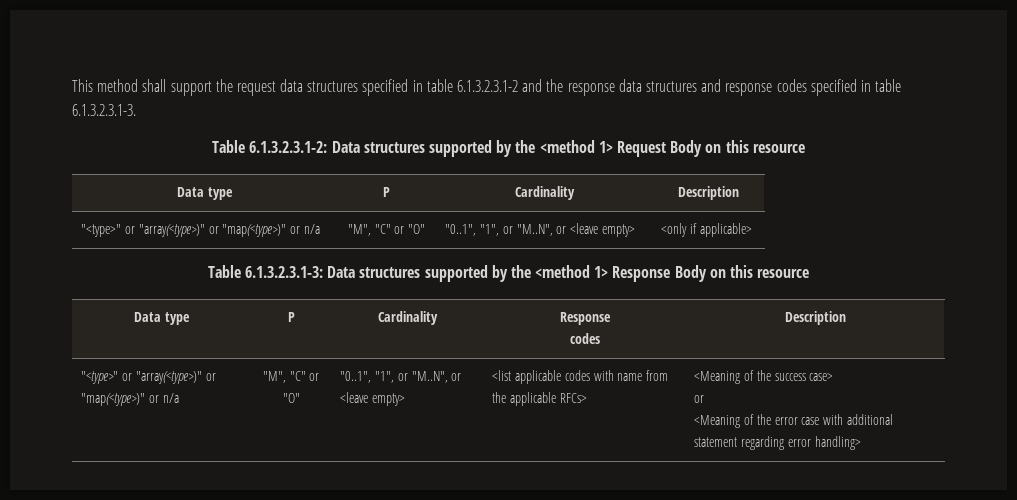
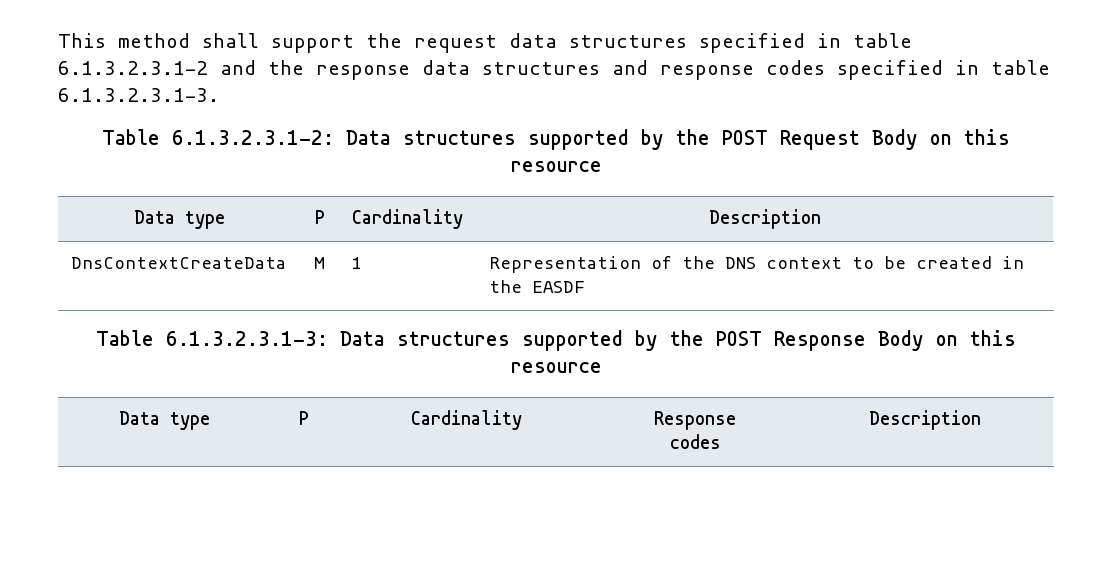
[539,140,613,153] <method 1> -> [722,130,768,145] POST
[81,224,320,237] [347,224,426,236] [445,223,635,237] [661,223,752,237] "<type>" or "array(<type>)" or "map(<type>)" or n/a | "M", "C" or "O" | "0..1", "1", or "M..N", or <leave empty> | <only if applicable> -> [71,257,287,269] [314,257,325,269] [351,257,362,269] [489,256,1025,273] [489,280,586,293] DnsContextCreateData | M | 1 | Representation of the DNS context to be created in the EASDF
[535,265,609,278] <method 1> -> [716,331,762,346] POST
[81,371,216,384] [81,393,179,406] [262,371,320,383] [282,393,300,403] [340,371,462,383] [340,392,405,406] [492,370,669,384] [492,392,587,406] [694,370,834,384] [694,395,705,403] [694,414,893,428] [694,436,861,450] // "<type>" or "array(<type>)" or "map(<type>)" or n/a | "M", "C" or "O" | "0..1", "1", or "M..N", or <leave empty> | <list applicable codes with name from the applicable RFCs> | <Meaning of the success case> // or // <Meaning of the error case with additional statement regarding error handling> -> (981, 420) none

